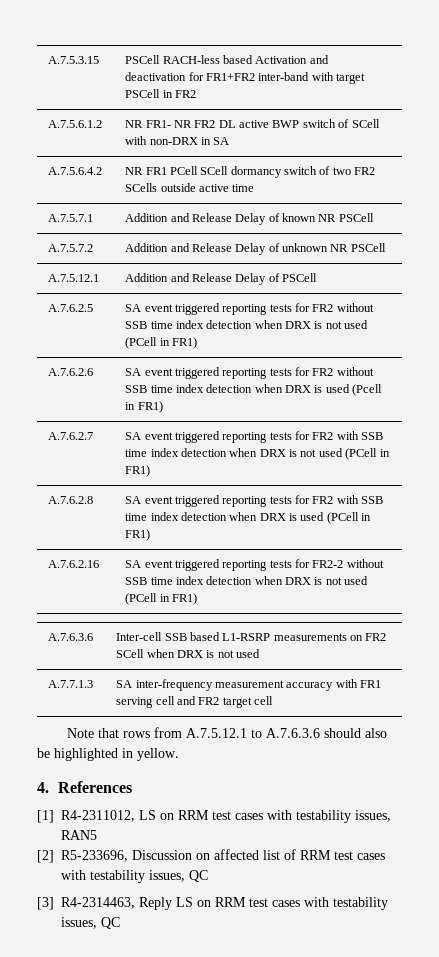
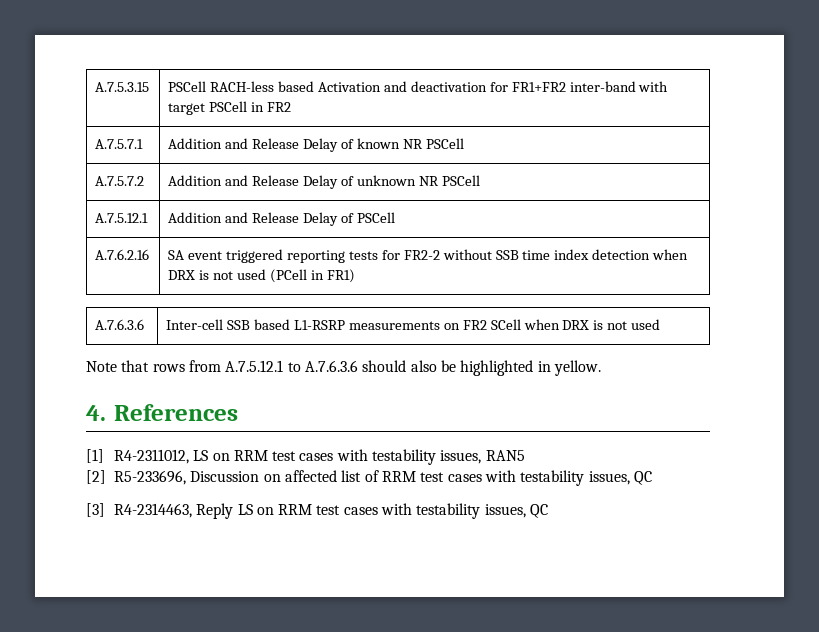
[48,120,103,128] [125,119,380,128] [125,136,230,145] [48,167,103,175] [125,166,376,178] [125,183,255,192] // A.7.5.6.1.2 | NR FR1- NR FR2 DL active BWP switch of SCell with non-DRX in SA // A.7.5.6.4.2 | NR FR1 PCell SCell dormancy switch of two FR2 SCells outside active time -> (291, 107) none
[48,304,94,312] [125,303,374,315] [125,320,369,329] [125,337,197,349] [48,368,94,376] [125,367,374,379] [125,384,383,396] [125,401,163,413] [48,432,94,440] [125,431,384,443] [125,448,390,460] [125,465,151,477] [48,496,94,504] [125,495,384,507] [125,512,372,524] [125,529,151,541] // A.7.6.2.5 | SA event triggered reporting tests for FR2 without SSB time index detection when DRX is not used (PCell in FR1) // A.7.6.2.6 | SA event triggered reporting tests for FR2 without SSB time index detection when DRX is used (Pcell in FR1) // A.7.6.2.7 | SA event triggered reporting tests for FR2 with SSB time index detection when DRX is not used (PCell in FR1) // A.7.6.2.8 | SA event triggered reporting tests for FR2 with SSB time index detection when DRX is used (PCell in FR1) -> (395, 217) none
[48,680,94,688] [116,679,382,691] [116,696,274,708] // A.7.7.1.3 | SA inter-frequency measurement accuracy with FR1 serving cell and FR2 target cell -> (661, 324) none

